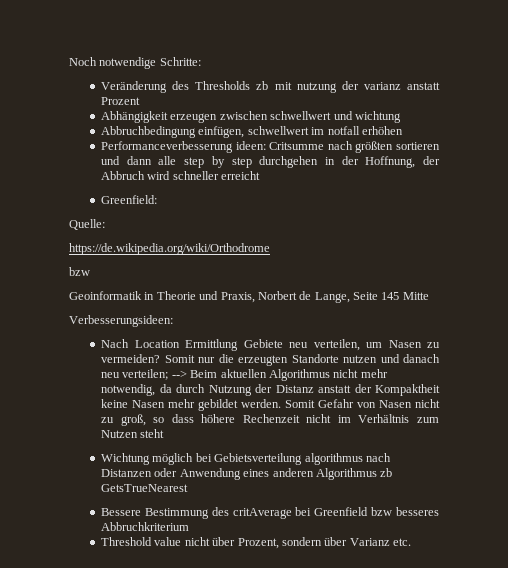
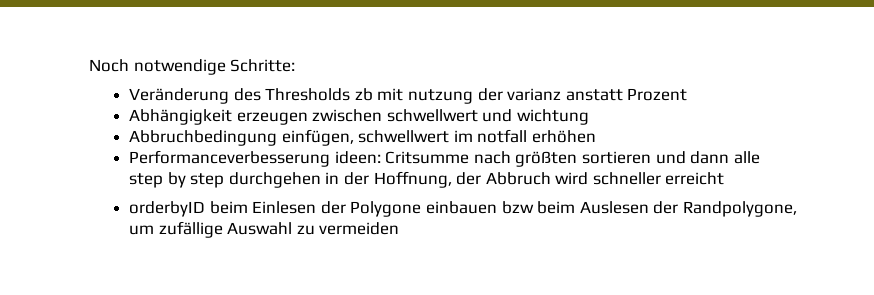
[101,195,158,204] [69,219,105,230] [69,243,270,255] [69,267,90,276] [69,291,429,303] [69,315,173,327] [101,339,441,351] [101,354,441,366] [101,369,388,381] [101,384,440,396] [101,399,440,411] [101,414,439,426] [101,429,165,438] [101,453,391,465] [101,468,393,480] [101,484,189,492] [101,507,439,519] [101,522,190,531] [101,537,412,549] Greenfield: // Quelle: // https://de.wikipedia.org/wiki/Orthodrome // bzw // Geoinformatik in Theorie und Praxis, Norbert de Lange, Seite 145 Mitte // Verbesserungsideen: // Nach Location Ermittlung Gebiete neu verteilen, um Nasen zu vermeiden? Somit nur die erzeugten Standorte nutzen und danach neu verteilen; --> Beim aktuellen Algorithmus nicht mehr notwendig, da durch Nutzung der Distanz anstatt der Kompaktheit keine Nasen mehr gebildet werden. Somit Gefahr von Nasen nicht zu groß, so dass höhere Rechenzeit nicht im Verhältnis zum Nutzen steht // Wichtung möglich bei Gebietsverteilung algorithmus nach Distanzen oder Anwendung eines anderen Algorithmus zb GetsTrueNearest // Bessere Bestimmung des critAverage bei Greenfield bzw besseres Abbruchkriterium // Threshold value nicht über Prozent, sondern über Varianz etc. -> [128,201,797,217] [128,221,400,238] orderbyID beim Einlesen der Polygone einbauen bzw beim Auslesen der Randpolygone, um zufällige Auswahl zu vermeiden

